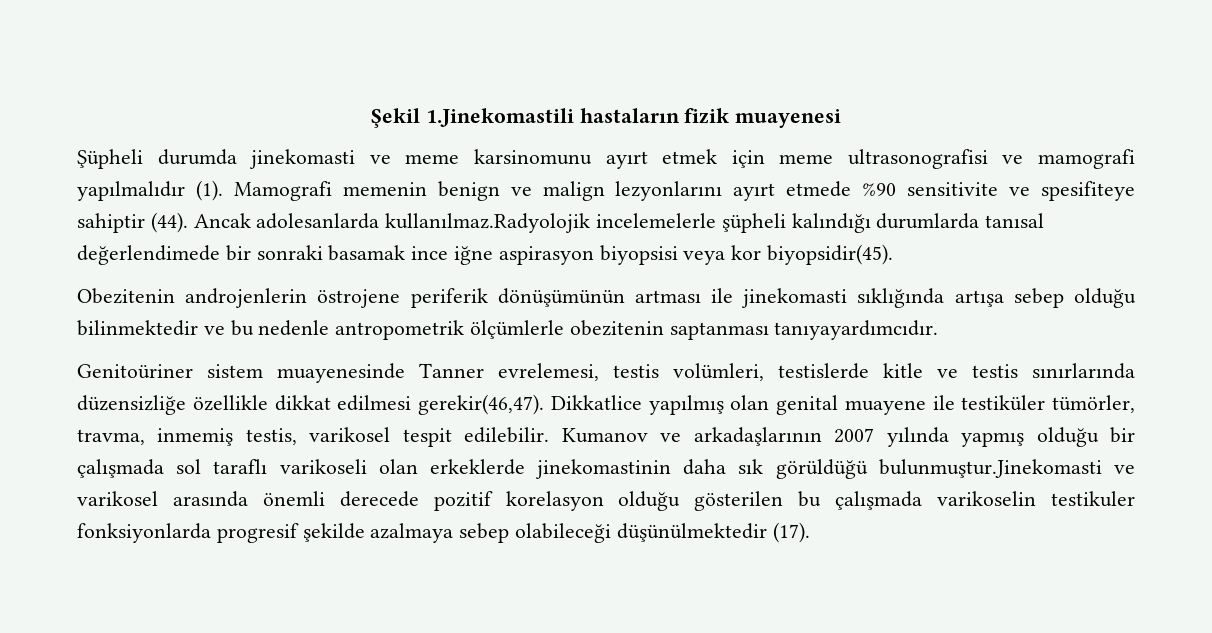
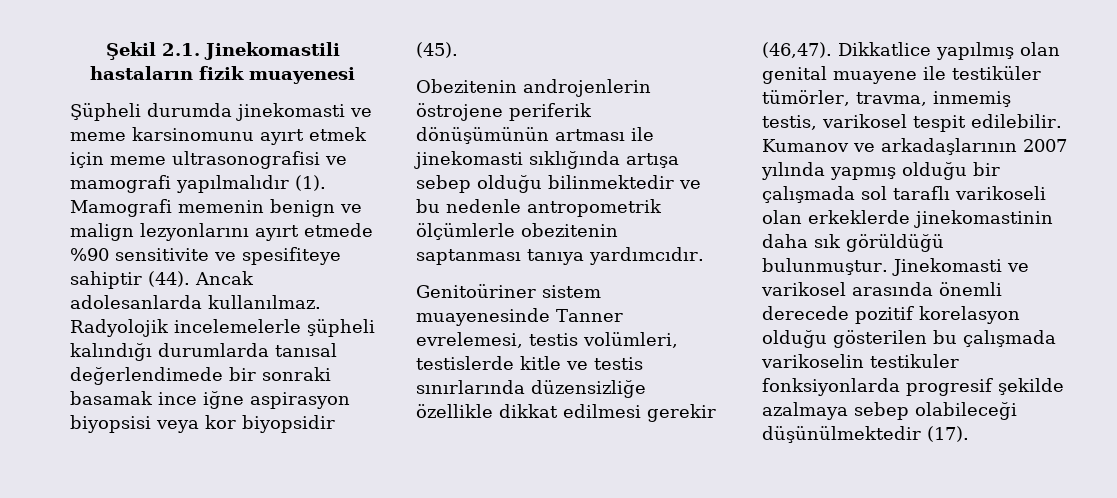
[425,108,574,127] 1.Jinekomastili -> [161,42,340,60] 2.1. Jinekomastili
[385,213,591,233] kullanılmaz.Radyolojik -> [208,295,321,309] [70,319,169,337] kullanılmaz. Radyolojik
[767,244,894,265] biyopsidir(45). -> [242,415,335,433] [416,42,458,58] biyopsidir (45).
[774,320,939,340] tanıyayardımcıdır. -> [527,247,704,265] tanıya yardımcıdır.
[418,394,544,415] gerekir(46,47). -> [647,404,716,422] [762,42,832,58] gerekir (46,47).
[878,459,1102,478] bulunmuştur.Jinekomasti -> [762,258,1002,276] bulunmuştur. Jinekomasti

